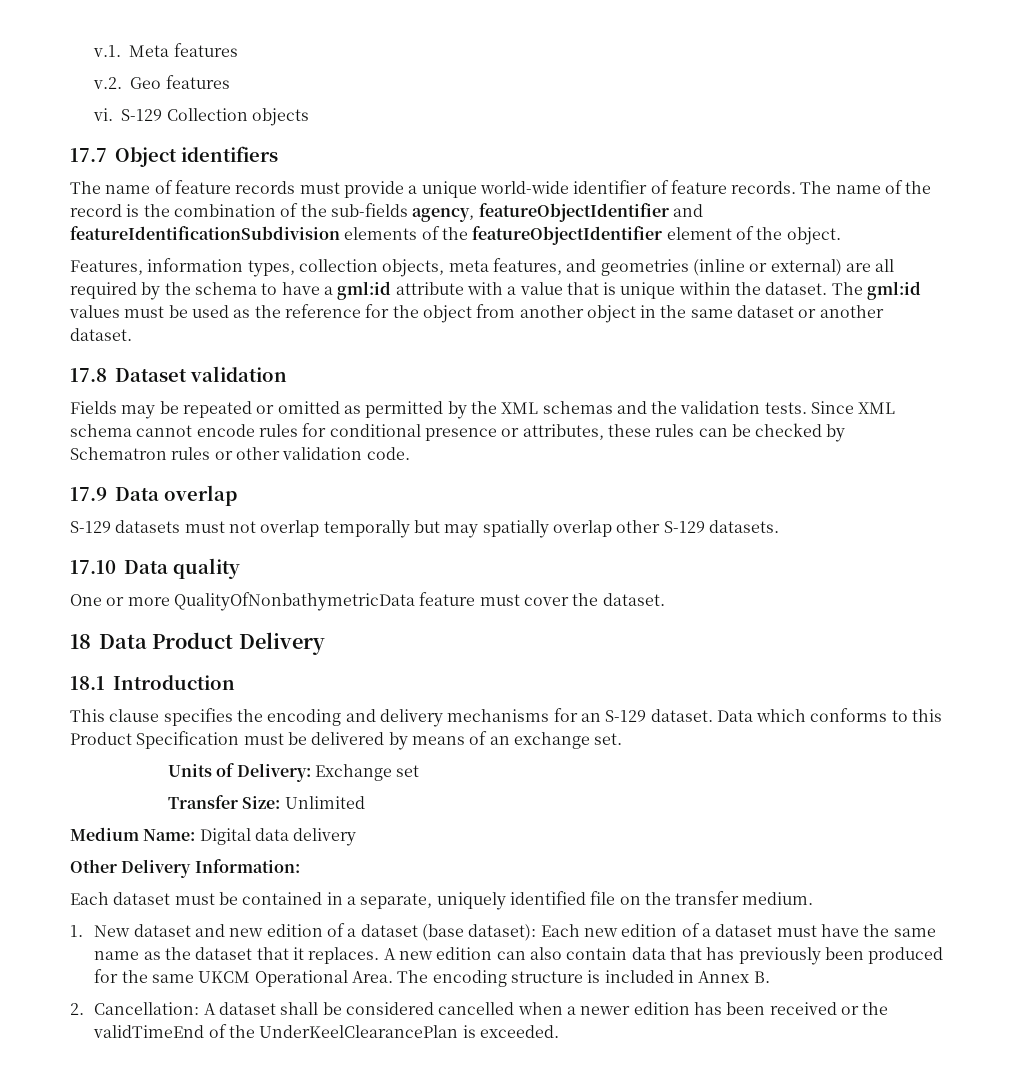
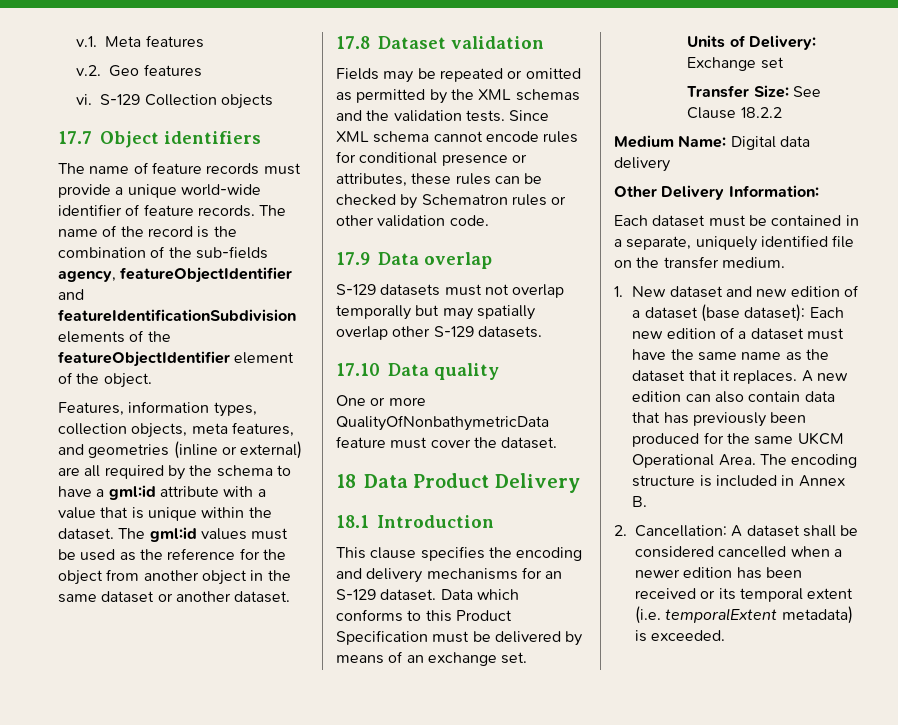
[284,796,365,809] Unlimited -> [792,86,821,97] [687,107,782,119] See Clause 18.2.2
[862,1002,889,1015] [93,1024,459,1038] the validTimeEnd of the UnderKeelClearancePlan -> [718,588,854,602] [635,606,853,624] its temporal extent (i.e. temporalExtent metadata)

